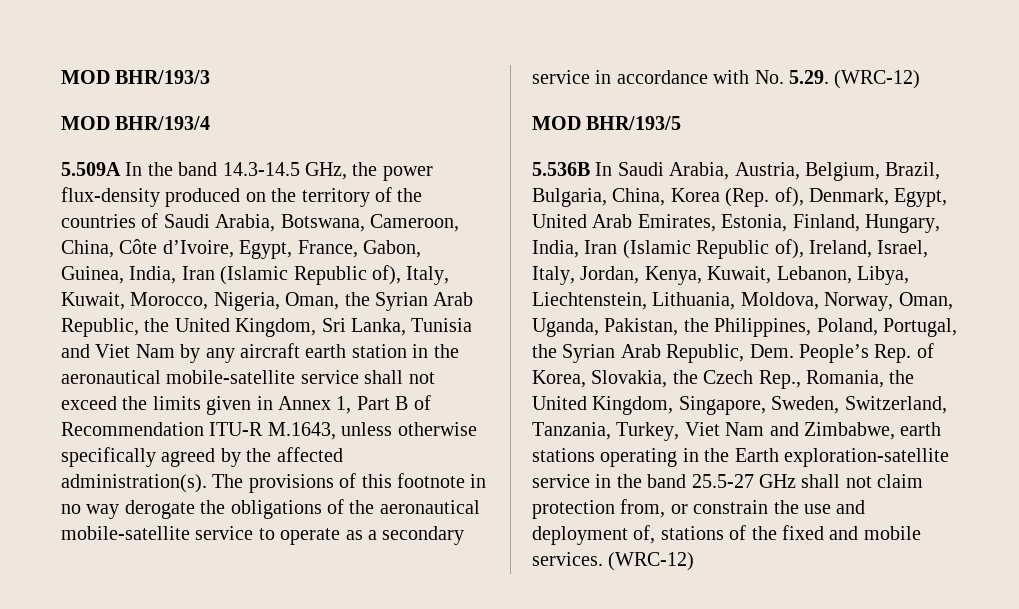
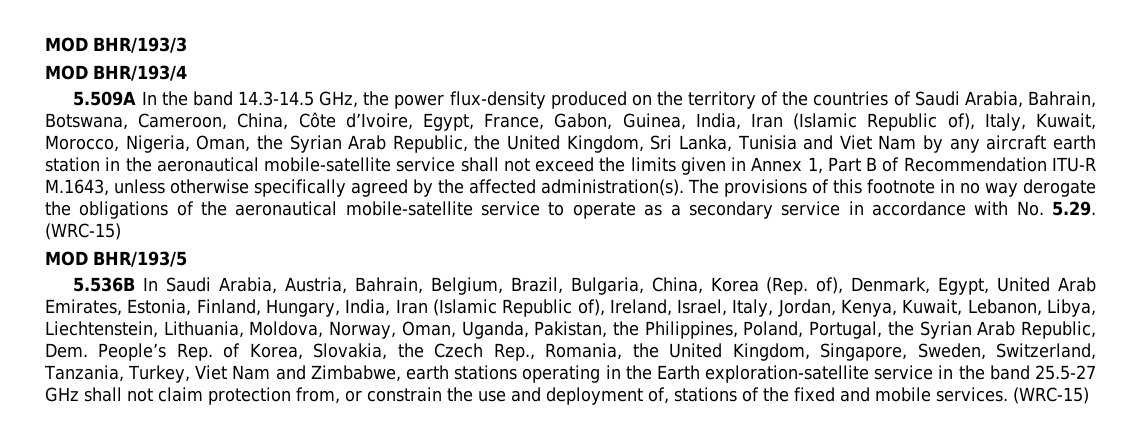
(276, 223) none -> [1028,91,1097,108] Bahrain,
[834,70,921,89] (WRC-12) -> [45,223,121,240] (WRC-15)
(800, 171) none -> [355,277,424,294] Bahrain,
[608,552,695,571] (WRC-12) -> [1013,387,1089,404] (WRC-15)

